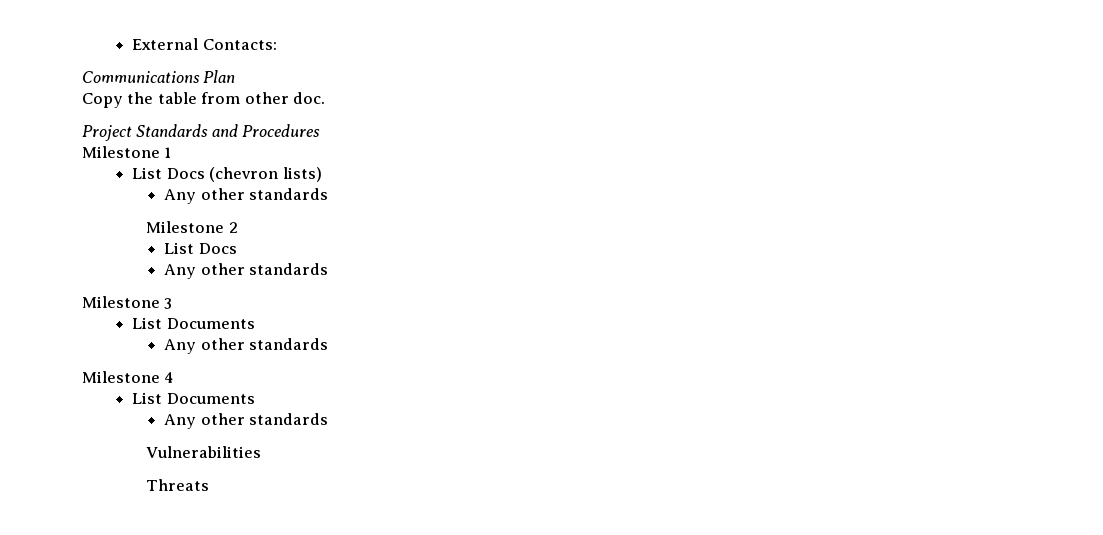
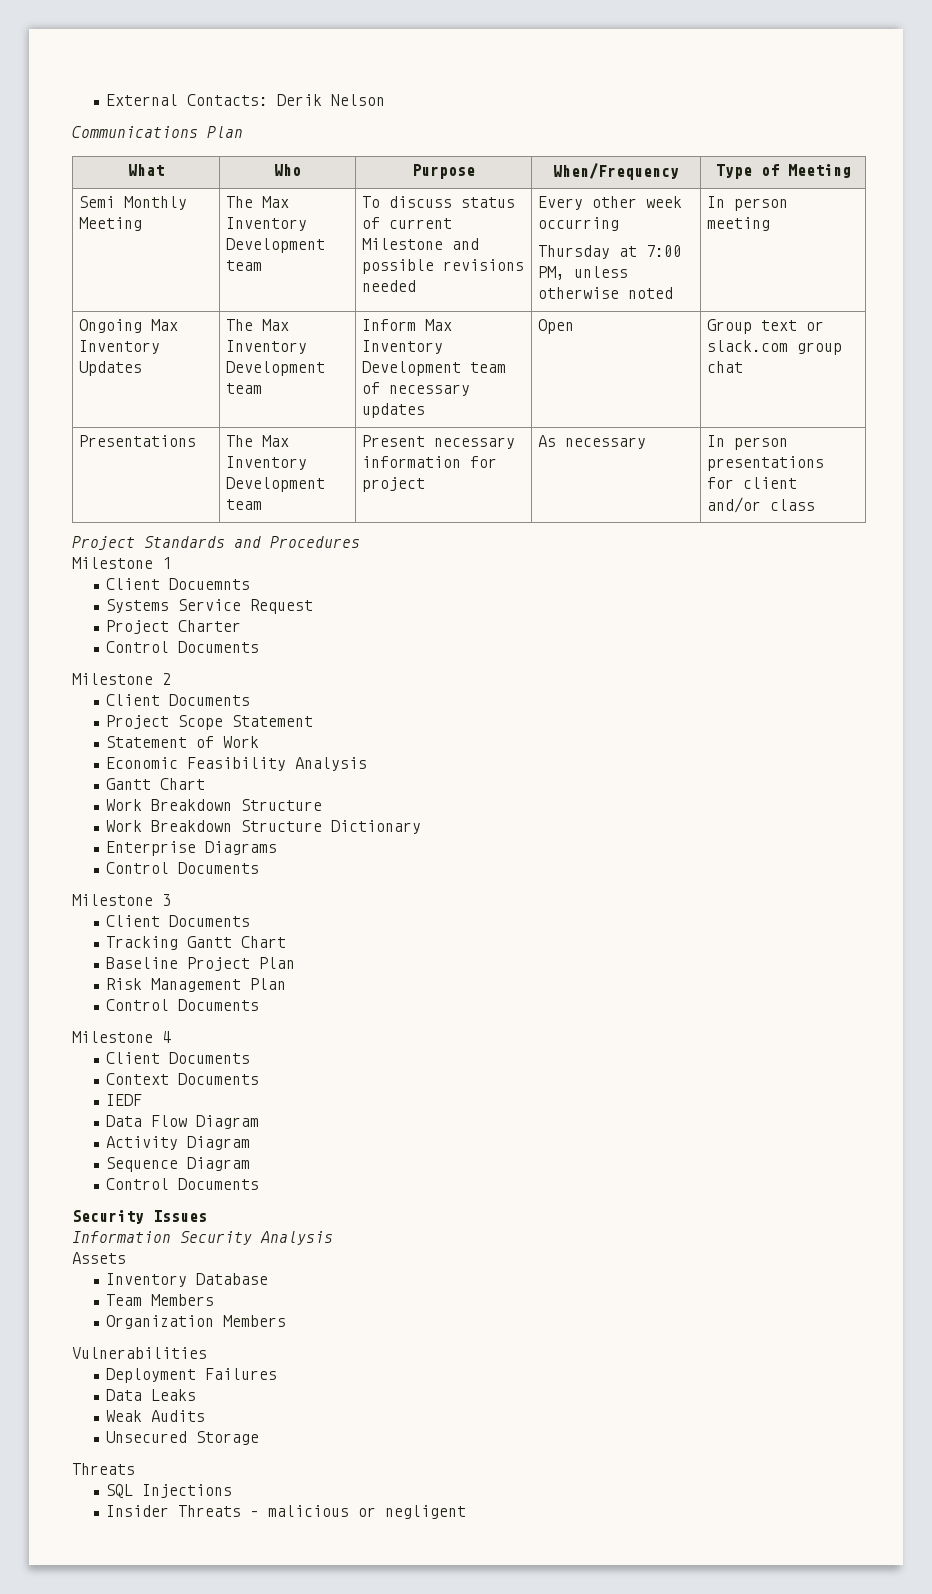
(277, 44) none -> [277,94,386,106] Derik Nelson
[82,92,326,108] // Copy the table from other doc. -> [128,164,164,176] [274,164,301,176] [412,164,475,179] [553,163,679,180] [715,164,851,179] [79,196,188,210] [79,217,143,231] [226,196,290,208] [226,217,308,231] [226,238,326,253] [226,260,263,271] [362,196,516,208] [362,217,453,229] [362,238,480,250] [362,259,525,274] [362,280,417,292] [538,196,683,210] [538,217,620,231] [538,245,683,259] [538,266,629,280] [538,287,674,299] [707,196,789,211] [707,217,771,231] [79,319,179,333] [79,340,161,354] [79,361,143,376] [226,319,290,331] [226,340,308,354] [226,361,326,376] [226,383,263,394] [362,319,453,331] [362,340,444,354] [362,361,507,376] [362,382,471,396] [362,403,426,418] [538,319,575,334] [707,319,825,334] [707,340,843,355] [707,361,744,373] [79,435,197,447] [226,435,290,447] [226,456,308,470] [226,477,326,492] [226,499,263,510] [362,435,516,449] [362,456,498,468] [362,477,426,492] [538,435,647,449] [707,435,789,450] [707,456,825,471] [707,477,798,489] [707,497,816,513] // What | Who | Purpose | When/Frequency | Type of Meeting // Semi Monthly Meeting | The Max Inventory Development team | To discuss status of current Milestone and possible revisions needed | Every other week occurring // Thursday at 7:00 PM, unless otherwise noted | In person meeting // Ongoing Max Inventory Updates | The Max Inventory Development team | Inform Max Inventory Development team of necessary updates | Open | Group text or slack.com group chat // Presentations | The Max Inventory Development team | Present necessary information for project | As necessary | In person presentations for client and/or class
[132,167,322,182] [164,188,329,204] [146,221,238,233] [164,242,237,254] [164,263,329,279] List Docs (chevron lists) // Any other standards // Milestone 2 // List Docs // Any other standards -> [106,578,251,590] [106,599,314,614] [106,620,242,634] [106,641,260,653] [72,673,171,685] [106,694,251,706] [106,715,314,730] [106,736,260,748] [106,757,368,771] [106,778,206,790] [106,799,323,811] [106,820,422,834] [106,841,278,856] [106,862,260,874] Client Docuemnts // Systems Service Request // Project Charter // Control Documents // Milestone 2 // Client Documents // Project Scope Statement // Statement of Work // Economic Feasibility Analysis // Gantt Chart // Work Breakdown Structure // Work Breakdown Structure Dictionary // Enterprise Diagrams // Control Documents
[132,317,255,329] [164,338,329,354] List Documents // Any other standards -> [106,915,251,927] [106,936,287,950] [106,957,296,971] [106,978,287,992] [106,999,260,1011] Client Documents // Tracking Gantt Chart // Baseline Project Plan // Risk Management Plan // Control Documents
[132,392,255,404] [164,413,329,429] [146,446,262,458] [146,479,210,491] List Documents // Any other standards // Vulnerabilities // Threats -> [106,1052,251,1064] [106,1073,260,1085] [106,1094,143,1106] [106,1115,260,1129] [106,1136,251,1150] [106,1157,251,1172] [106,1178,260,1190] [72,1210,207,1224] [72,1231,333,1245] [72,1252,126,1264] [106,1273,269,1287] [106,1294,215,1306] [106,1315,287,1329] [72,1347,207,1359] [106,1368,278,1383] [106,1389,197,1401] [106,1410,206,1422] [106,1431,260,1445] [72,1463,135,1475] [106,1484,233,1498] [106,1505,467,1519] Client Documents // Context Documents // IEDF // Data Flow Diagram // Activity Diagram // Sequence Diagram // Control Documents // Security Issues // Information Security Analysis // Assets // Inventory Database // Team Members // Organization Members // Vulnerabilities // Deployment Failures // Data Leaks // Weak Audits // Unsecured Storage // Threats // SQL Injections // Insider Threats – malicious or negligent

